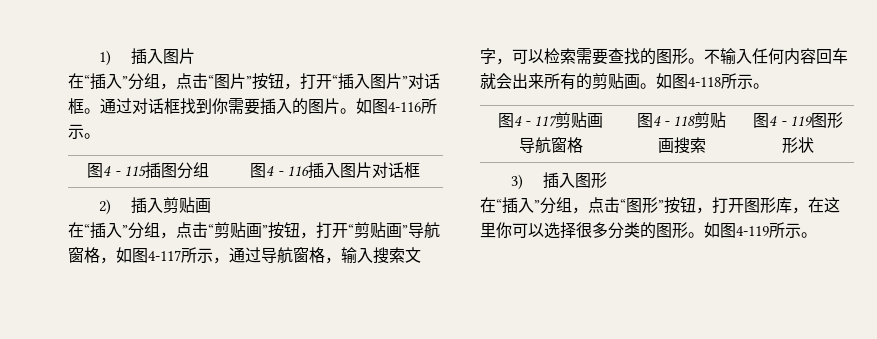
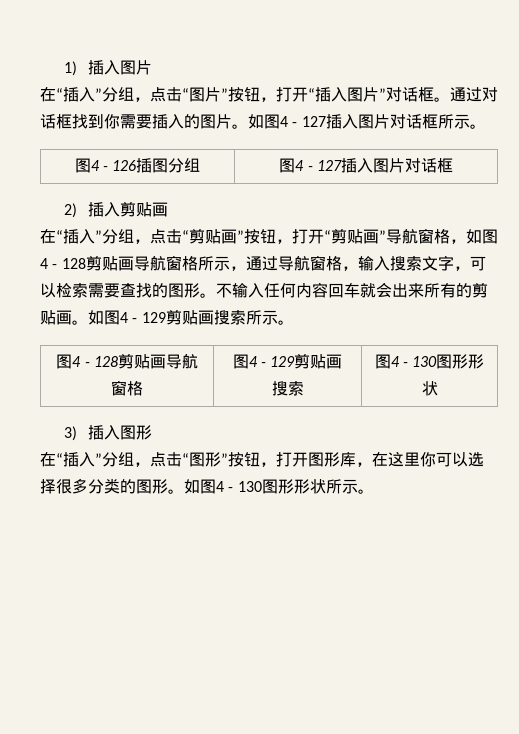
[388,98,437,114] [68,124,100,139] [87,163,146,178] 4-116所示。 // 图4 - 115 -> [280,114,486,129] [74,158,137,173] 4 - 127插入图片对话框所示。 // 图4 - 126
[286,166,309,176] 116 -> [316,160,342,171] 127
[148,250,181,261] 4-117 -> [40,255,198,271] 4 - 128剪贴画导航窗格
[688,73,769,89] [497,113,558,128] 4-118所示。 // 图4 - 117 -> [120,310,294,325] [56,354,118,369] 4 - 129剪贴画搜索所示。 // 图4 - 128
[673,116,696,126] 118 -> [270,356,296,367] 129
[789,116,813,126] 119 -> [412,356,438,367] 130
[736,226,769,236] 4-119 -> [216,479,326,494] 4 - 130图形形状

